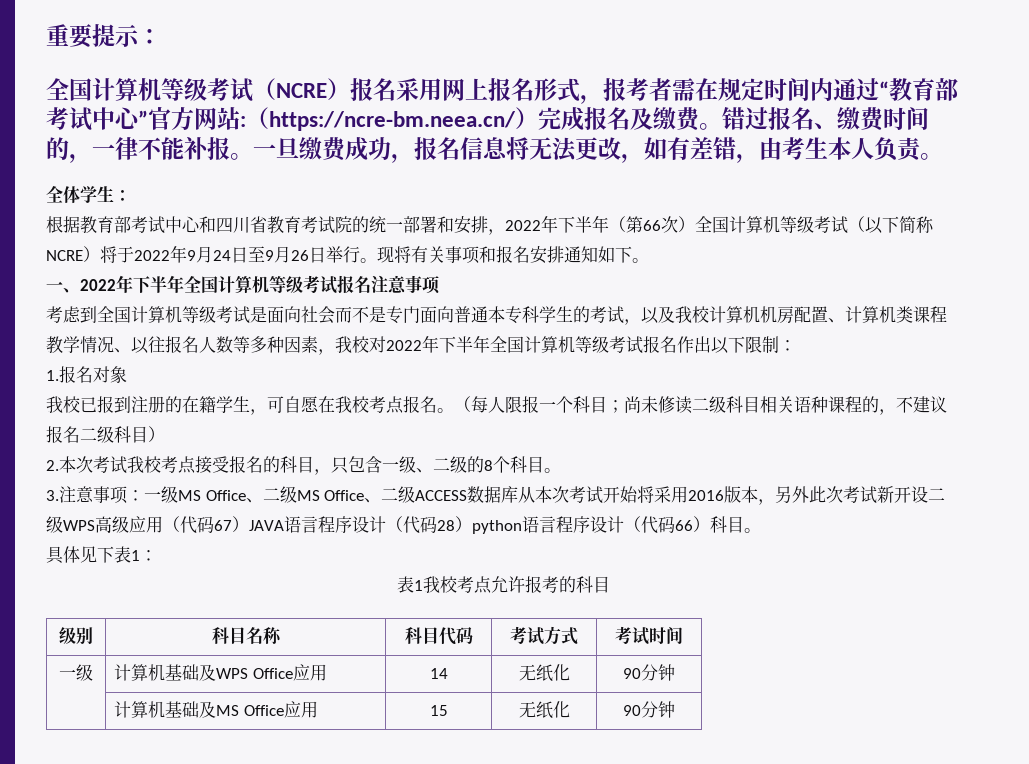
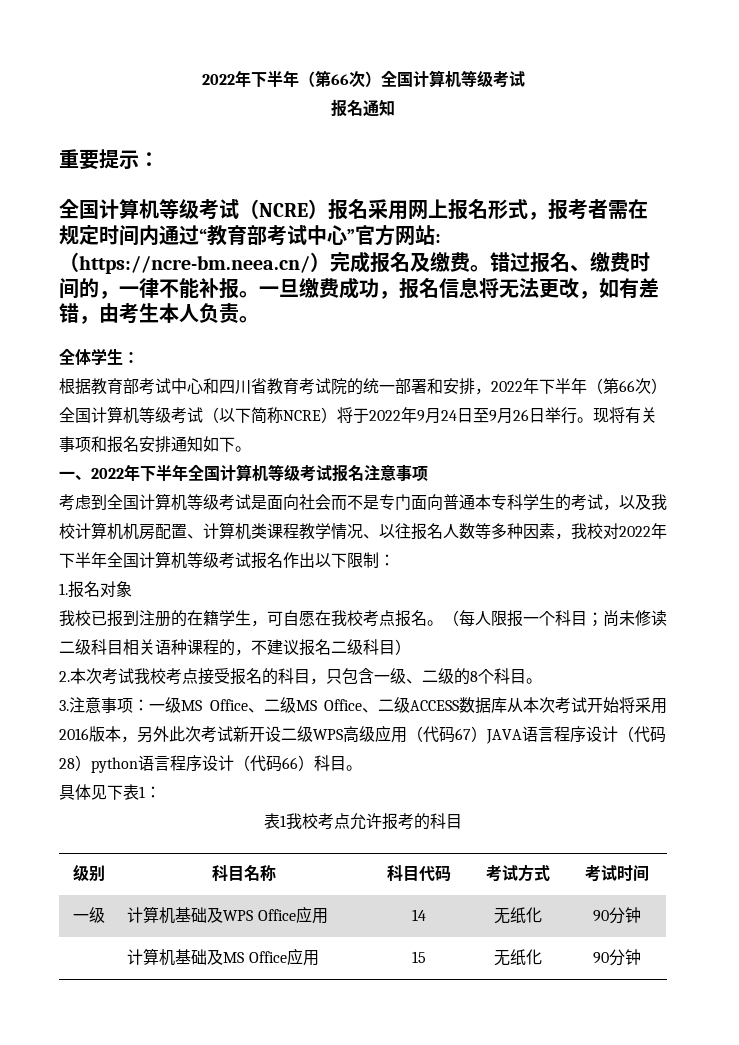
(46, 35) none -> [201,70,525,88] [331,99,395,117] 2022年下半年（第66次）全国计算机等级考试 // 报名通知 //

